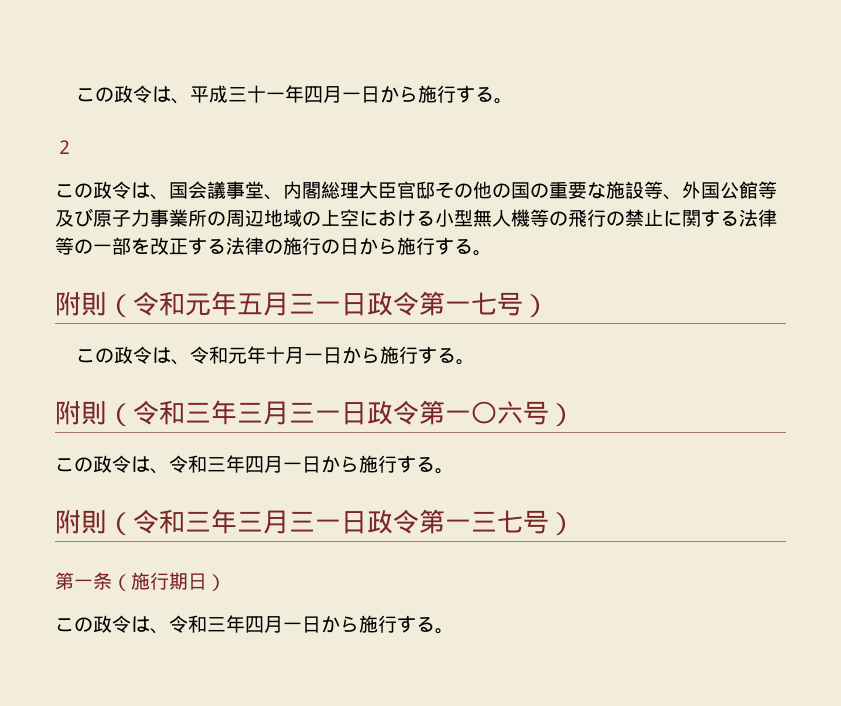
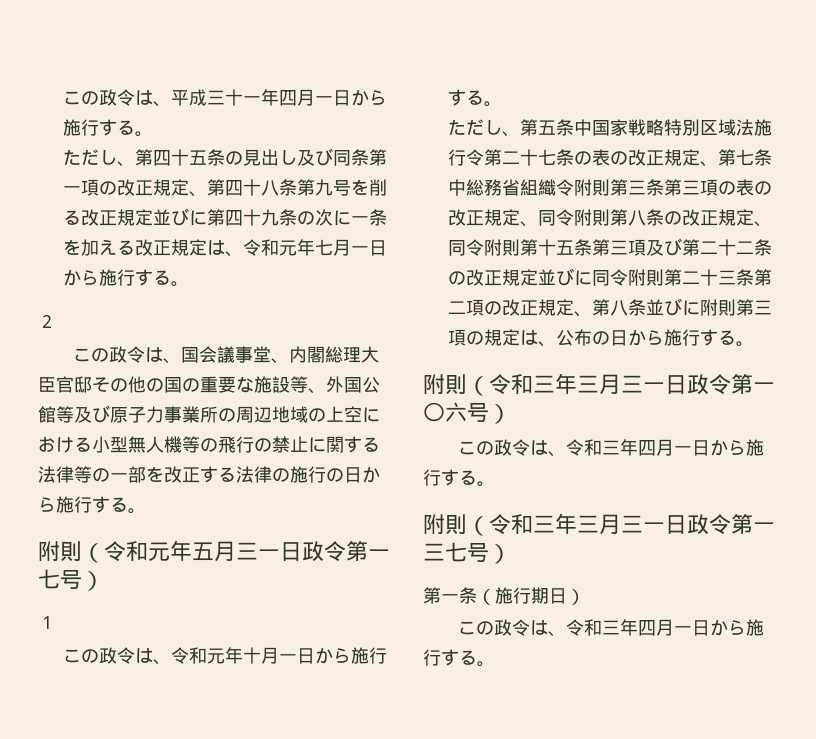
(514, 101) none -> [63,148,388,167] [63,179,388,197] [63,208,388,226] [63,239,388,257] [63,269,190,287] // ただし、第四十五条の見出し及び同条第一項の改正規定、第四十八条第九号を削る改正規定並びに第四十九条の次に一条を加える改正規定は、令和元年七月一日から施行する。
(549, 306) none -> [38,616,56,629] // １
(476, 362) none -> [448,119,773,137] [448,149,773,167] [448,179,773,196] [448,209,773,227] [448,238,773,256] [448,268,773,286] [448,298,773,317] [448,329,755,347] // ただし、第五条中国家戦略特別区域法施行令第二十七条の表の改正規定、第七条中総務省組織令附則第三条第三項の表の改正規定、同令附則第八条の改正規定、同令附則第十五条第三項及び第二十二条の改正規定並びに同令附則第二十三条第二項の改正規定、第八条並びに附則第三項の規定は、公布の日から施行する。

